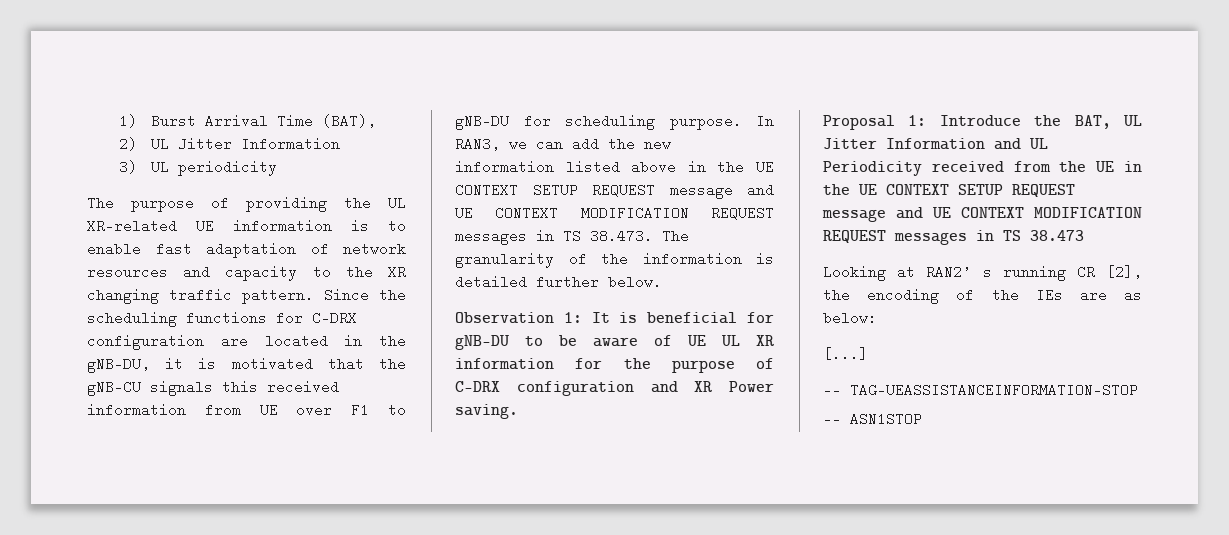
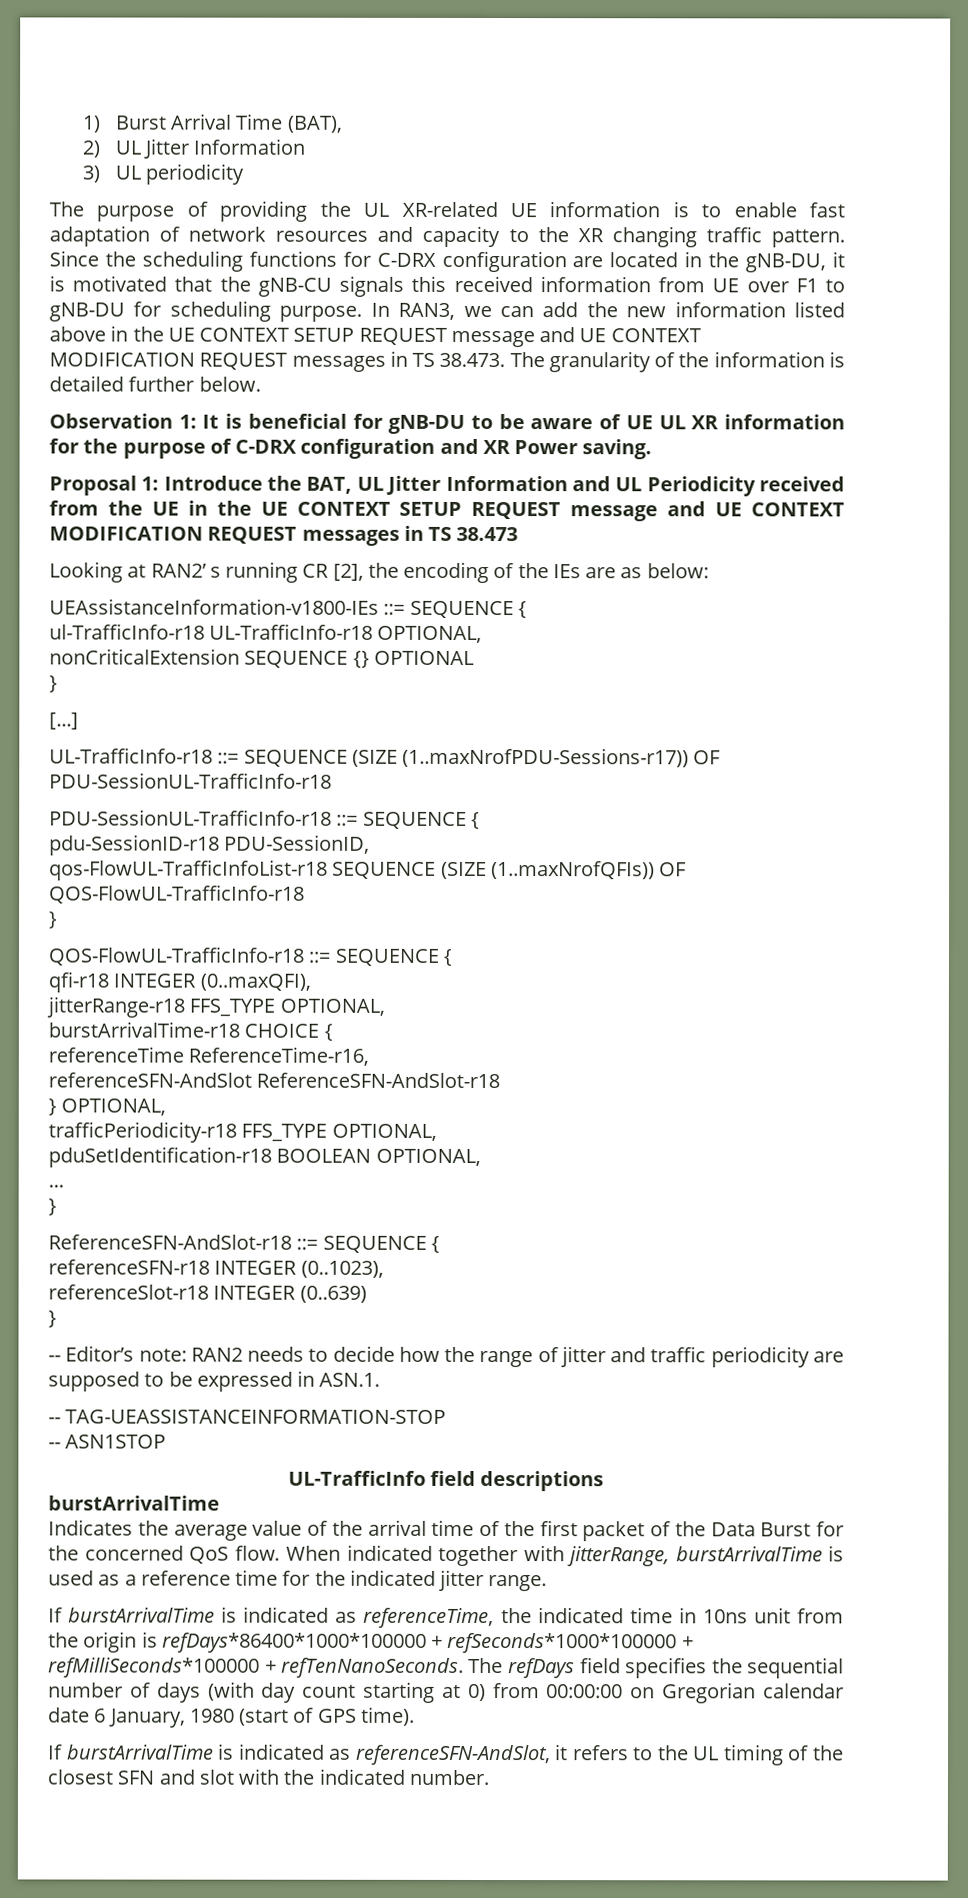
[823,347,868,361] [823,383,1138,397] [823,412,922,426] [...] // -- TAG-UEASSISTANCEINFORMATION-STOP // -- ASN1STOP -> [49,598,527,619] [49,623,483,643] [49,648,474,668] [49,675,58,693] [49,712,79,730] [49,747,721,768] [49,772,332,789] [49,809,480,829] [49,834,371,856] [49,859,687,881] [49,884,305,904] [49,911,58,929] [48,946,453,966] [48,971,311,993] [46,996,385,1018] [48,1021,333,1041] [48,1046,370,1066] [48,1072,501,1089] [48,1098,167,1116] [48,1121,437,1143] [48,1146,481,1168] [48,1184,64,1188] [48,1198,57,1216] [48,1234,440,1253] [48,1259,384,1278] [48,1284,367,1303] [48,1310,57,1328] [48,1345,844,1368] [48,1370,381,1392] [48,1409,447,1424] [48,1434,167,1449] [287,1470,605,1492] [48,1495,220,1511] [48,1519,844,1542] [48,1544,844,1567] [48,1569,548,1592] [48,1606,845,1629] [48,1631,694,1654] [48,1657,844,1679] [48,1681,844,1704] [48,1706,415,1728] [48,1743,845,1766] [47,1768,489,1786] UEAssistanceInformation-v1800-IEs ::= SEQUENCE { // ul-TrafficInfo-r18 UL-TrafficInfo-r18 OPTIONAL, // nonCriticalExtension SEQUENCE {} OPTIONAL // } // [...] // UL-TrafficInfo-r18 ::= SEQUENCE (SIZE (1..maxNrofPDU-Sessions-r17)) OF PDU-SessionUL-TrafficInfo-r18 // PDU-SessionUL-TrafficInfo-r18 ::= SEQUENCE { // pdu-SessionID-r18 PDU-SessionID, // qos-FlowUL-TrafficInfoList-r18 SEQUENCE (SIZE (1..maxNrofQFIs)) OF QOS-FlowUL-TrafficInfo-r18 // } // QOS-FlowUL-TrafficInfo-r18 ::= SEQUENCE { // qfi-r18 INTEGER (0..maxQFI), // jitterRange-r18 FFS_TYPE OPTIONAL, // burstArrivalTime-r18 CHOICE { // referenceTime ReferenceTime-r16, // referenceSFN-AndSlot ReferenceSFN-AndSlot-r18 // } OPTIONAL, // trafficPeriodicity-r18 FFS_TYPE OPTIONAL, // pduSetIdentification-r18 BOOLEAN OPTIONAL, // ... // } // ReferenceSFN-AndSlot-r18 ::= SEQUENCE { // referenceSFN-r18 INTEGER (0..1023), // referenceSlot-r18 INTEGER (0..639) // } // -- Editor’s note: RAN2 needs to decide how the range of jitter and traffic periodicity are supposed to be expressed in ASN.1. // -- TAG-UEASSISTANCEINFORMATION-STOP // -- ASN1STOP // UL-TrafficInfo field descriptions // burstArrivalTime // Indicates the average value of the arrival time of the first packet of the Data Burst for the concerned QoS flow. When indicated together with jitterRange, burstArrivalTime is used as a reference time for the indicated jitter range. // If burstArrivalTime is indicated as referenceTime, the indicated time in 10ns unit from the origin is refDays*86400*1000*100000 + refSeconds*1000*100000 + refMilliSeconds*100000 + refTenNanoSeconds. The refDays field specifies the sequential number of days (with day count starting at 0) from 00:00:00 on Gregorian calendar date 6 January, 1980 (start of GPS time). // If burstArrivalTime is indicated as referenceSFN-AndSlot, it refers to the UL timing of the closest SFN and slot with the indicated number.

